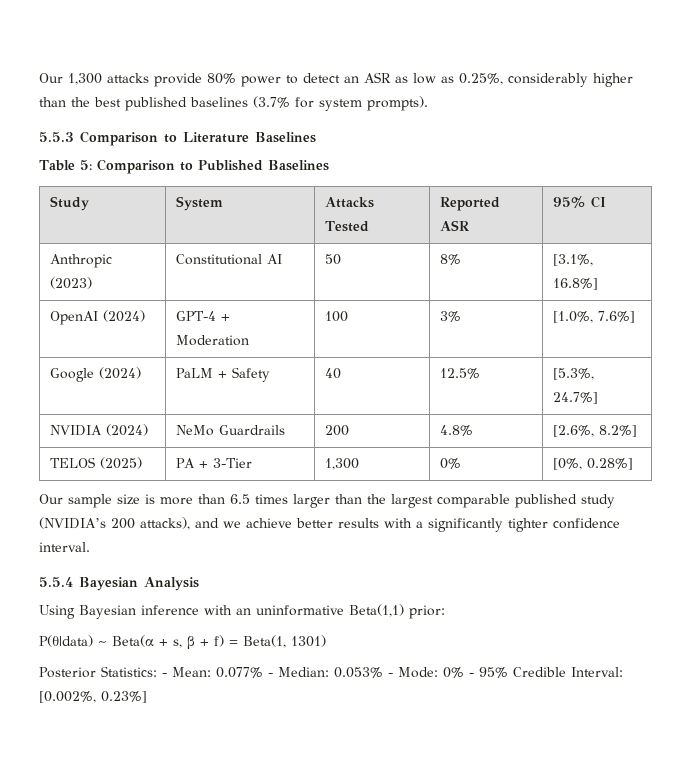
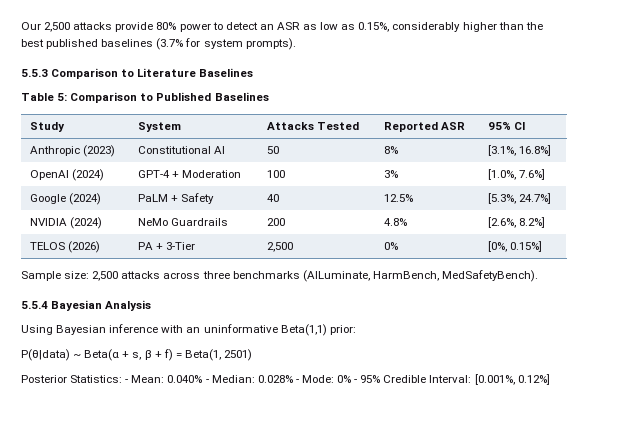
[39,73,102,85] Our 1,300 -> [21,22,71,32] Our 2,500
[459,73,503,85] 0.25%, -> [358,22,390,32] 0.15%,
[99,457,142,469] (2025) -> [68,241,101,253] (2026)
[324,458,359,470] 1,300 -> [266,242,293,252] 2,500
[586,458,633,470] [39,494,615,508] [39,517,620,532] [39,542,90,552] 0.28%] // Our sample size is more than 6.5 times larger than the largest comparable published study (NVIDIA’s 200 attacks), and we achieve better results with a significantly tighter confidence interval. -> [510,241,543,252] [21,270,538,282] 0.15%] // Sample size: 2,500 attacks across three benchmarks (AILuminate, HarmBench, MedSafetyBench).
[291,635,326,647] 1301) -> [224,349,253,361] 2501)
[216,667,263,678] 0.077% -> [167,375,203,383] 0.040%
[334,667,383,678] 0.053% -> [257,375,293,383] 0.028%
[39,691,147,703] [0.002%, 0.23%] -> [474,374,550,385] [0.001%, 0.12%]

